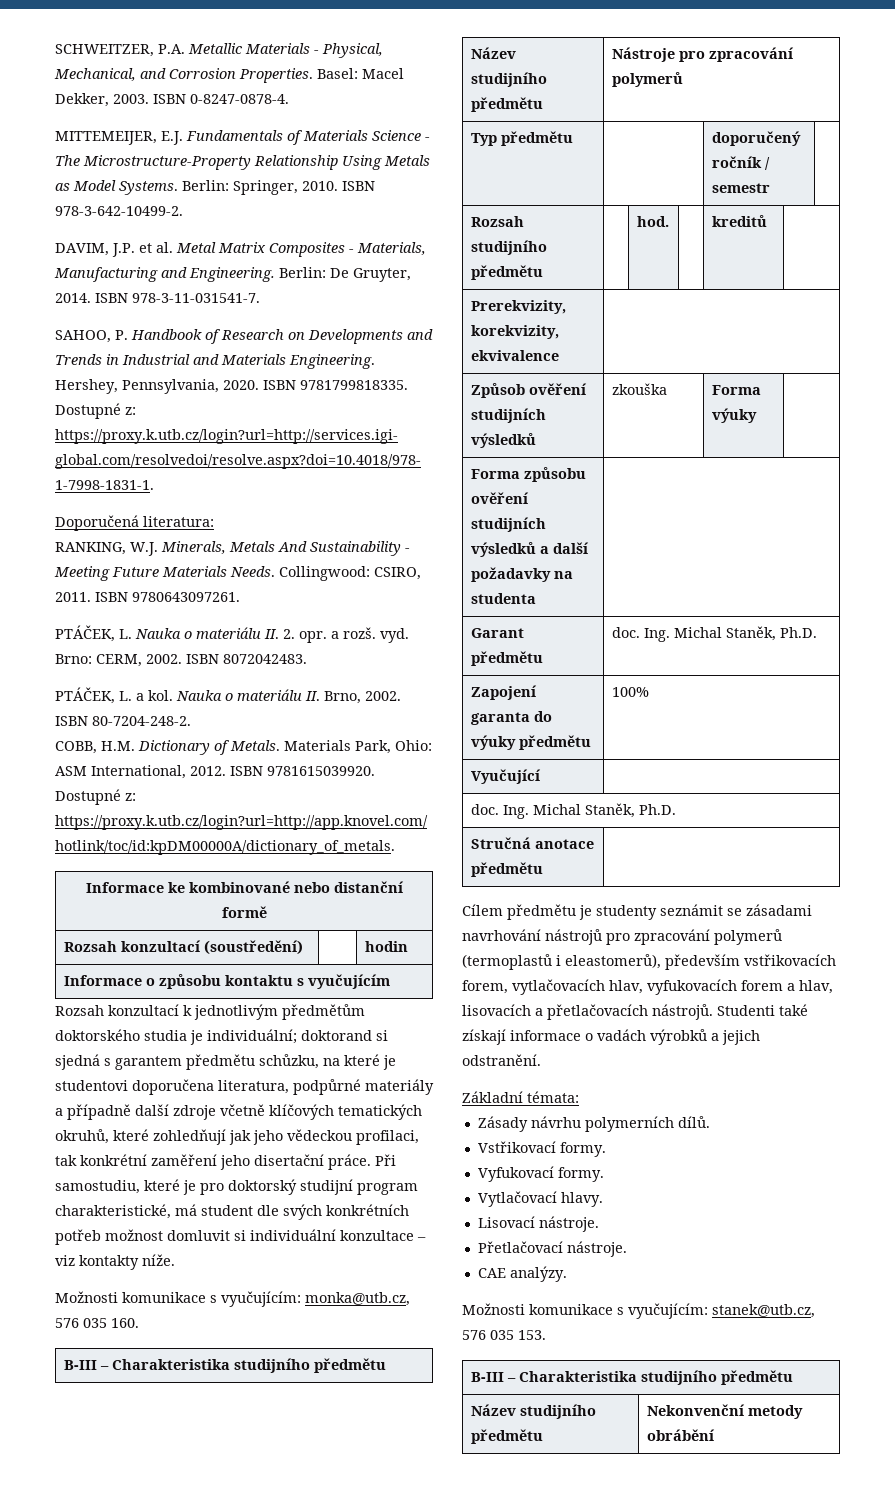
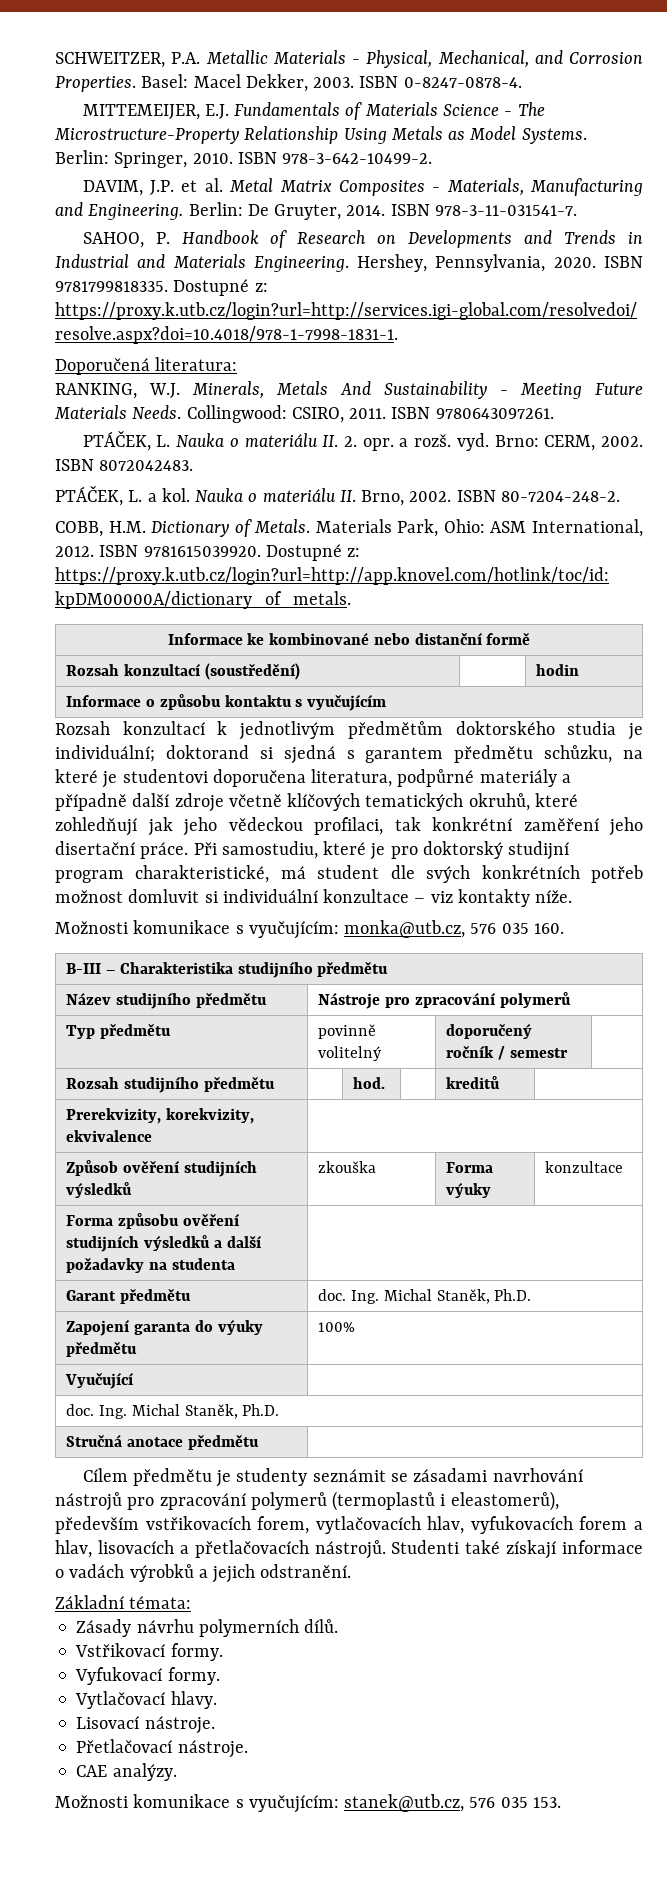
(573, 138) none -> [318,1024,377,1039] [318,1046,383,1061] povinně volitelný
(757, 415) none -> [545,1161,624,1173] konzultace
[470,1370,793,1385] [470,1404,596,1419] [470,1429,543,1444] [646,1404,803,1419] [646,1429,715,1441] // B-III – Charakteristika studijního předmětu // Název studijního předmětu | Nekonvenční metody obrábění -> (561, 1802) none

